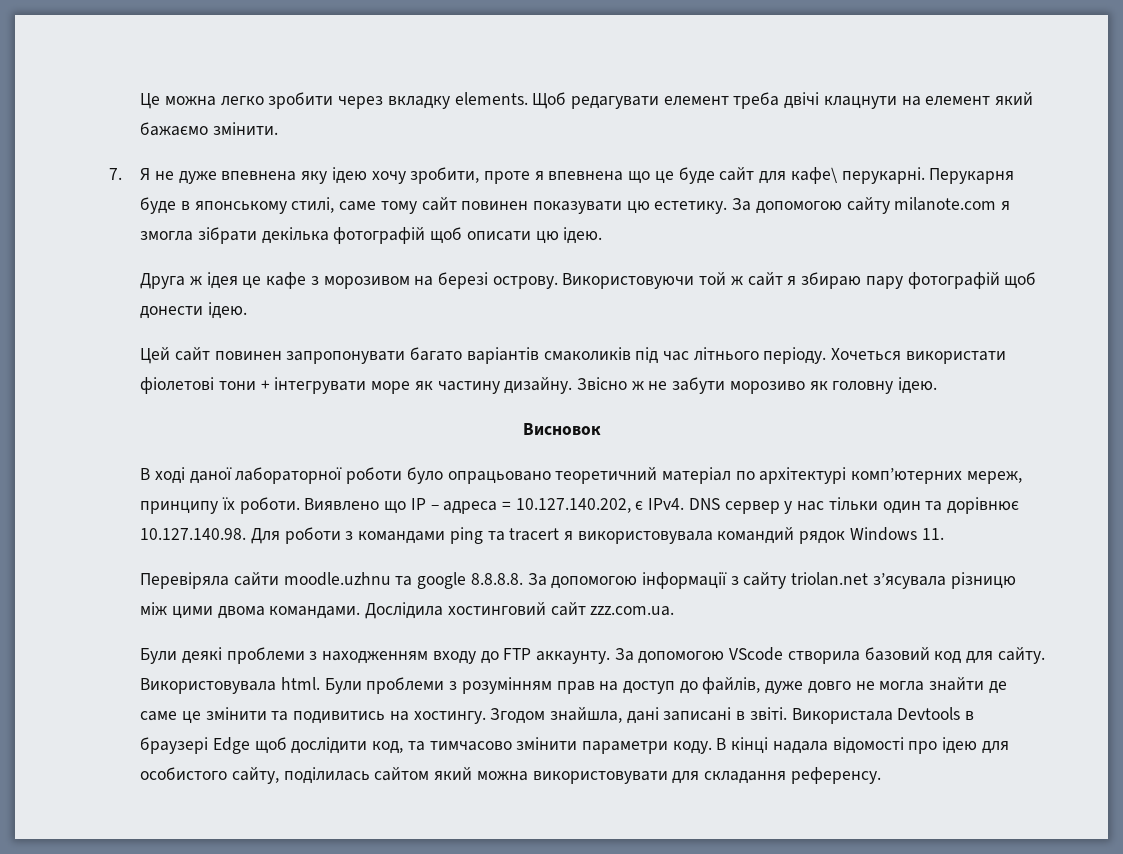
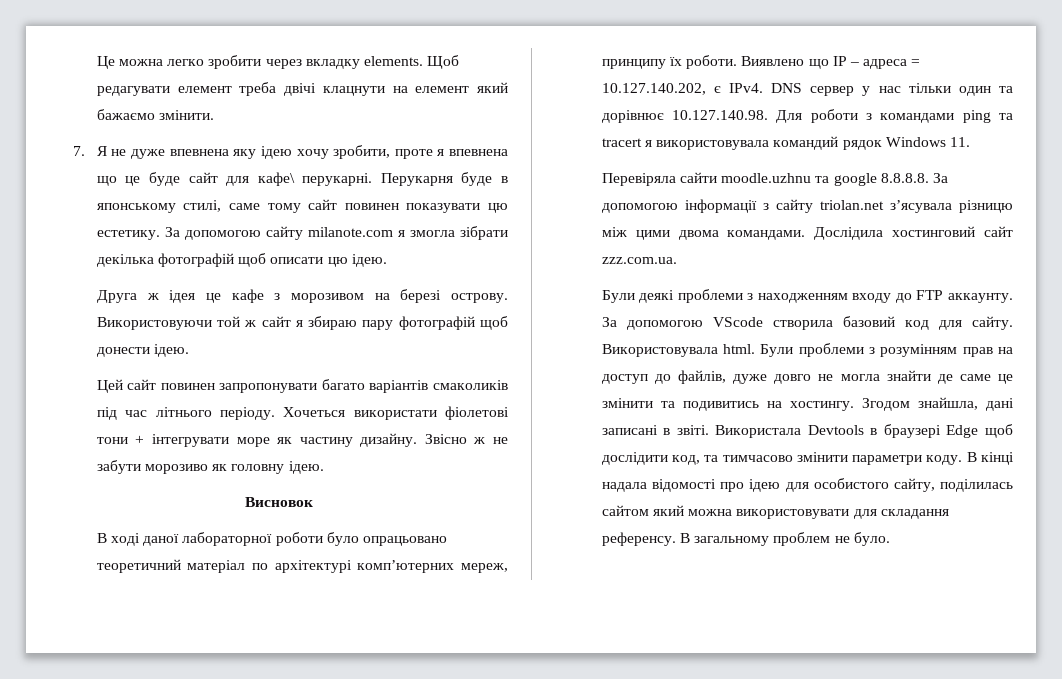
(881, 775) none -> [680,532,890,546] В загальному проблем не було.

